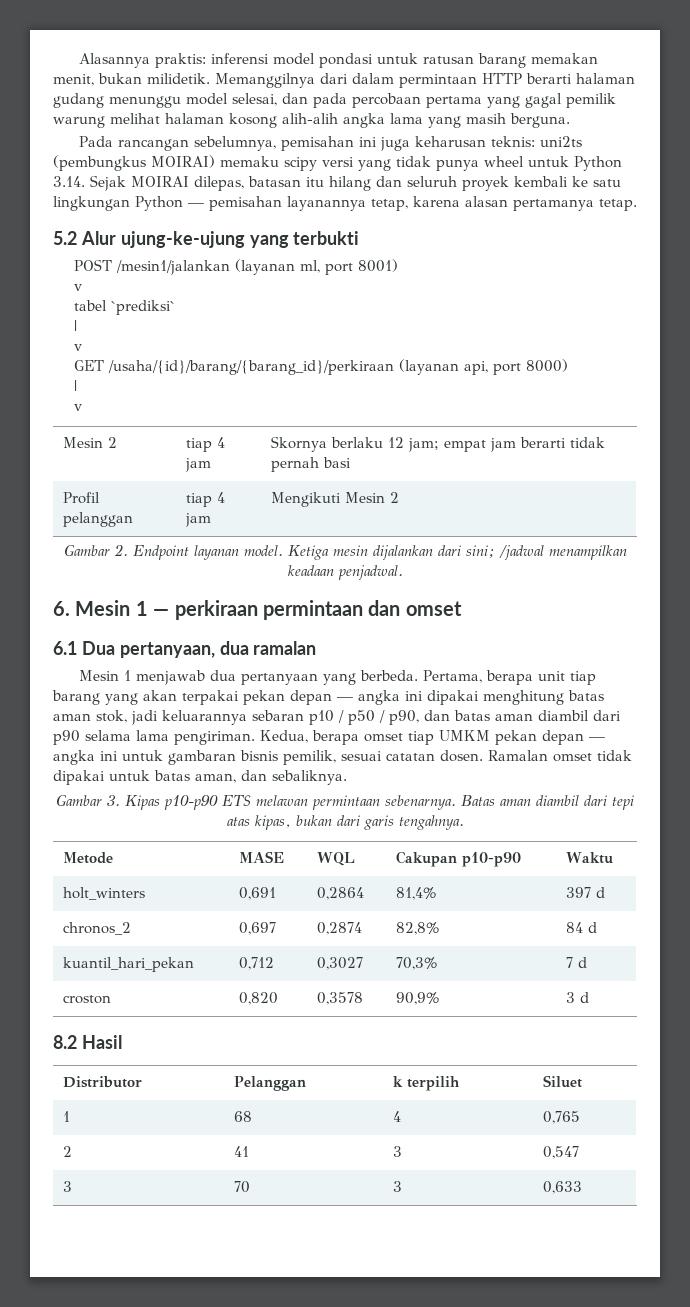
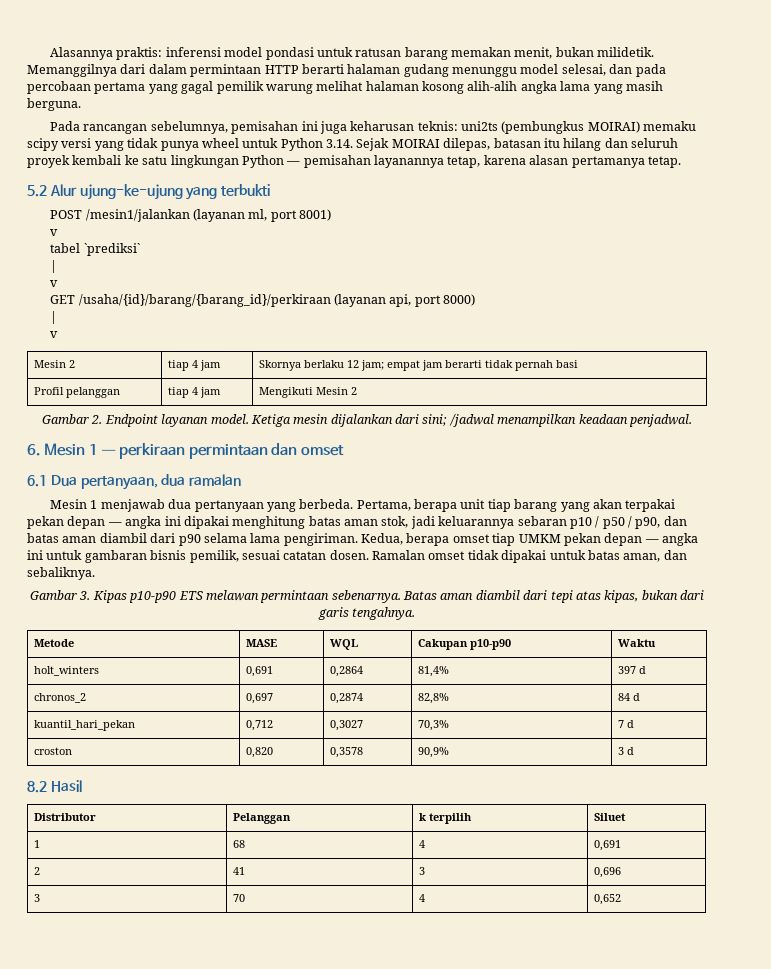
[543,1111,581,1124] 0,765 -> [593,840,621,851] 0,691
[543,1146,580,1159] 0,547 -> [593,867,621,878] 0,696
[393,1181,403,1192] [543,1181,583,1194] 3 | 0,633 -> [418,894,425,902] [593,894,621,905] 4 | 0,652

